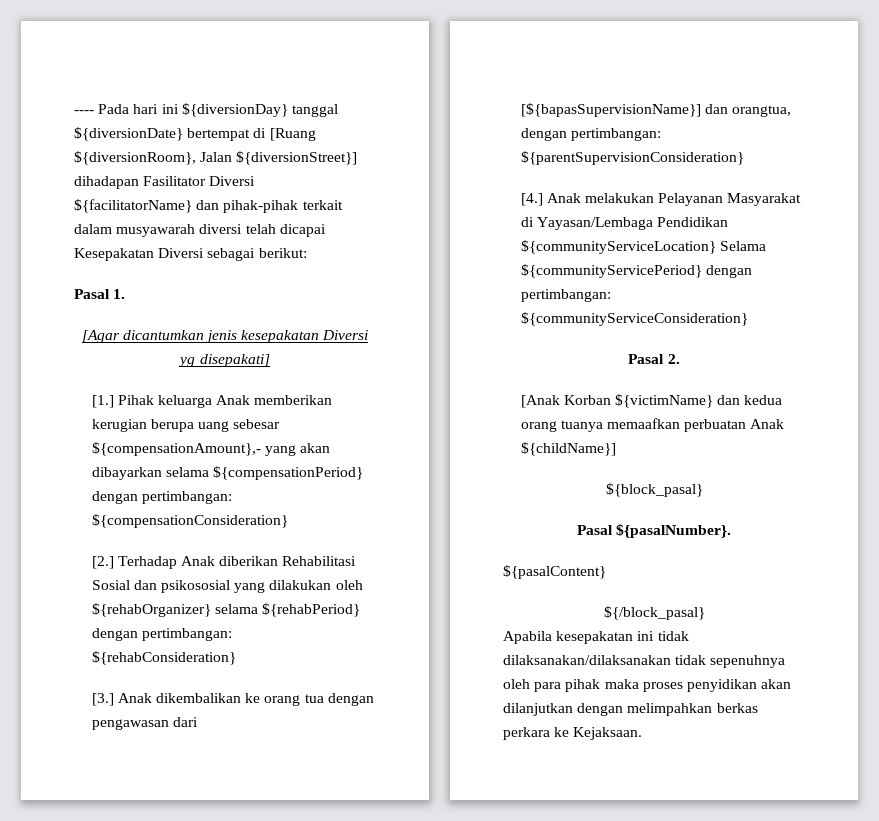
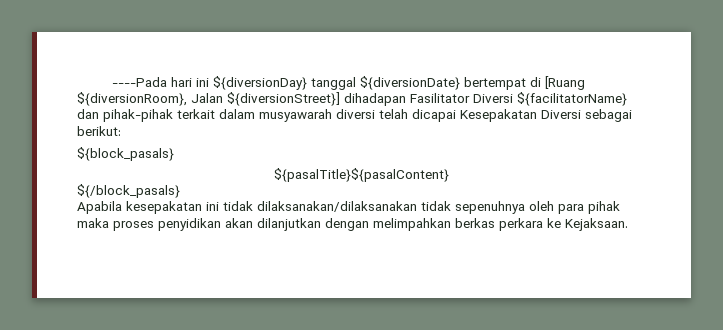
[74,104,130,114] ---- Pada -> [111,77,167,87] ----Pada
[74,289,126,299] [81,330,369,343] [178,354,270,367] [91,395,333,408] [91,419,281,432] [91,442,330,456] [91,466,363,480] [91,491,232,504] [91,514,288,528] [91,556,357,569] [91,580,363,593] [91,603,360,617] [91,628,232,641] [91,651,236,665] [91,693,374,706] [91,717,198,730] [520,103,791,117] [520,128,661,141] [520,151,744,165] [520,193,802,206] [520,217,728,230] [520,240,766,254] [520,264,752,278] [520,289,611,302] [520,312,748,326] [628,354,680,364] [520,394,783,408] [520,418,785,432] [520,442,616,456] [605,483,703,497] [576,524,732,538] [503,565,606,579] [603,606,705,620] Pasal 1. // [Agar dicantumkan jenis kesepakatan Diversi yg disepakati] // [1.] Pihak keluarga Anak memberikan kerugian berupa uang sebesar ${compensationAmount},- yang akan dibayarkan selama ${compensationPeriod} dengan pertimbangan: ${compensationConsideration} // [2.] Terhadap Anak diberikan Rehabilitasi Sosial dan psikososial yang dilakukan oleh ${rehabOrganizer} selama ${rehabPeriod} dengan pertimbangan: ${rehabConsideration} // [3.] Anak dikembalikan ke orang tua dengan pengawasan dari [${bapasSupervisionName}] dan orangtua, dengan pertimbangan: ${parentSupervisionConsideration} // [4.] Anak melakukan Pelayanan Masyarakat di Yayasan/Lembaga Pendidikan ${communityServiceLocation} Selama ${communityServicePeriod} dengan pertimbangan: ${communityServiceConsideration} // Pasal 2. // [Anak Korban ${victimName} dan kedua orang tuanya memaafkan perbuatan Anak ${childName}] // ${block_pasal} // Pasal ${pasalNumber}. // ${pasalContent} // ${/block_pasal} -> [77,147,174,161] [274,168,449,182] [77,184,180,198] ${block_pasals} // ${pasalTitle}${pasalContent} // ${/block_pasals}

